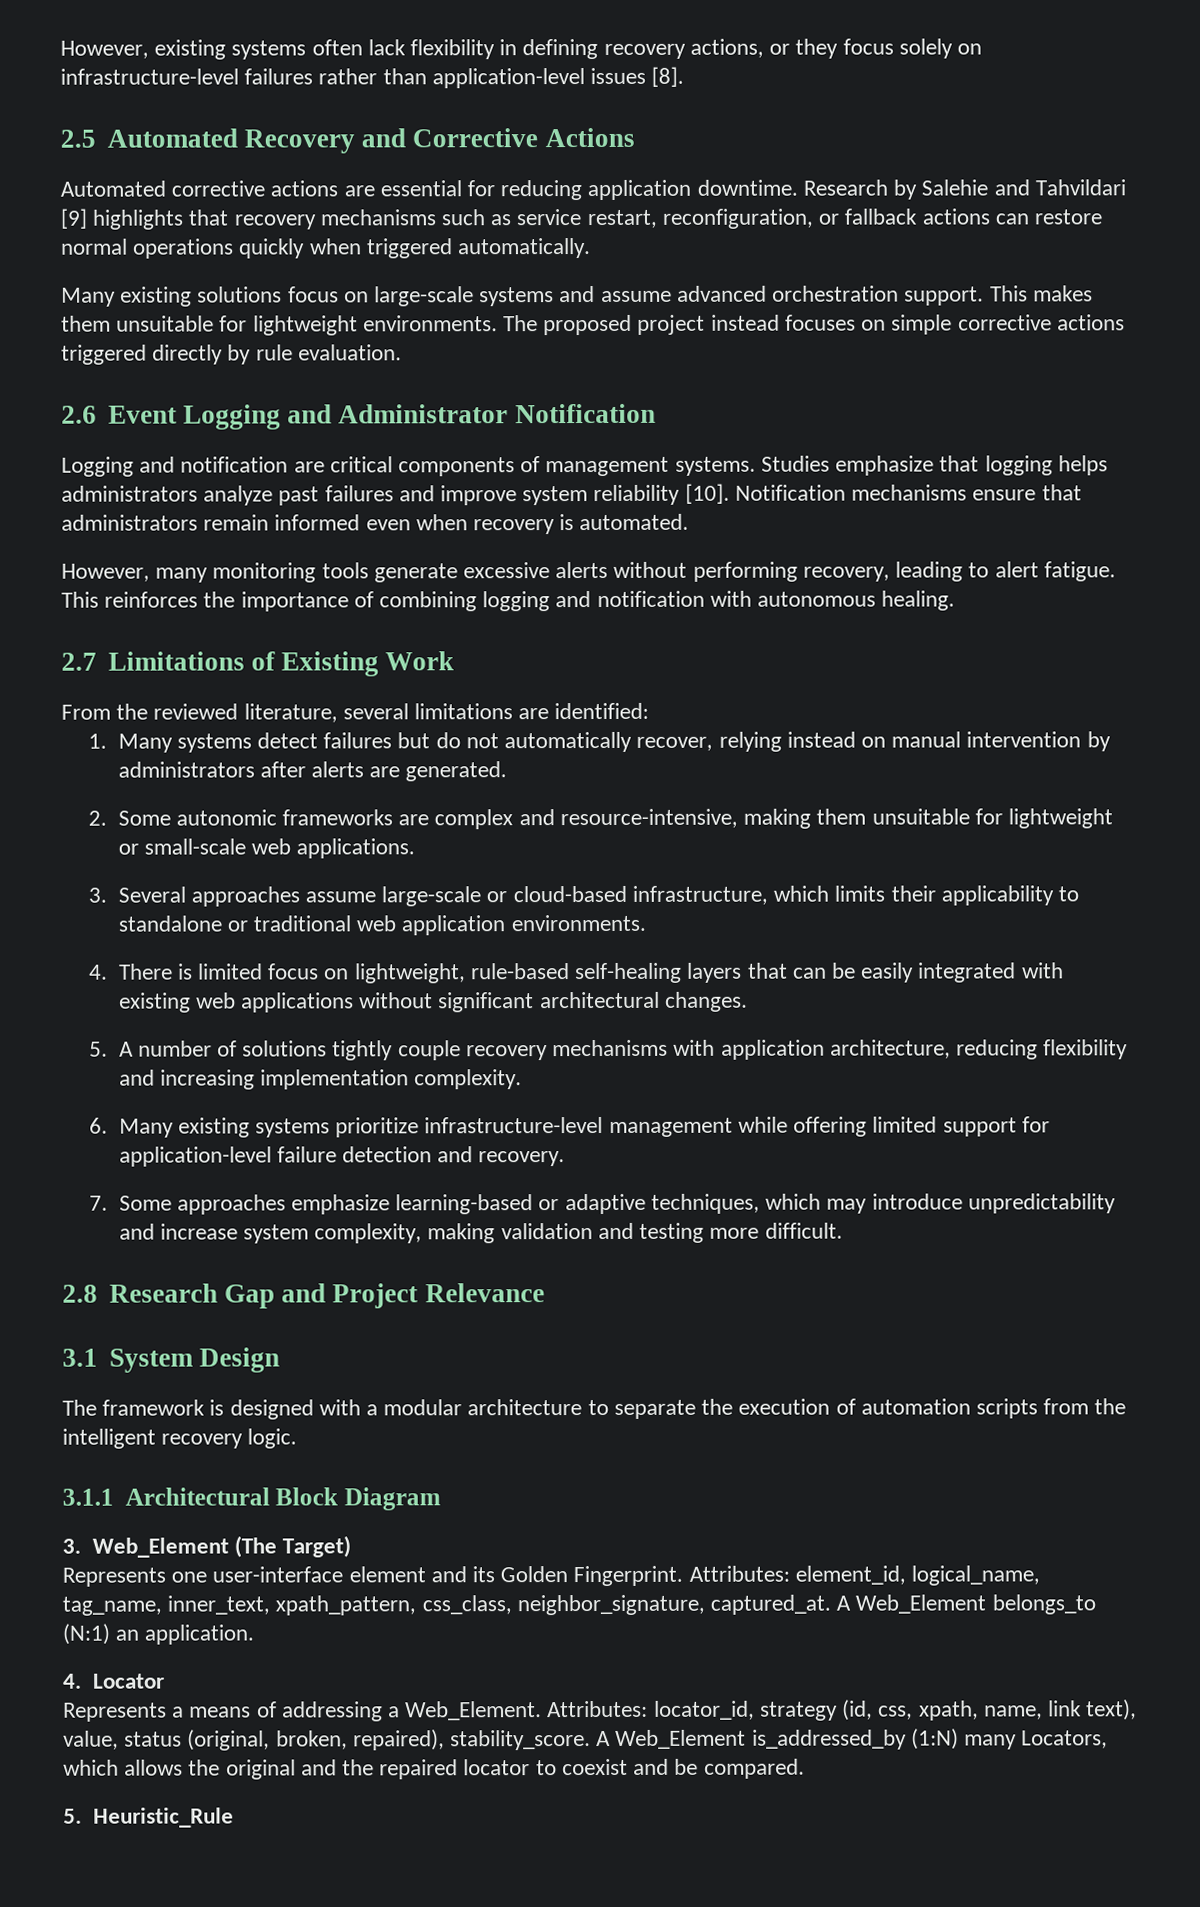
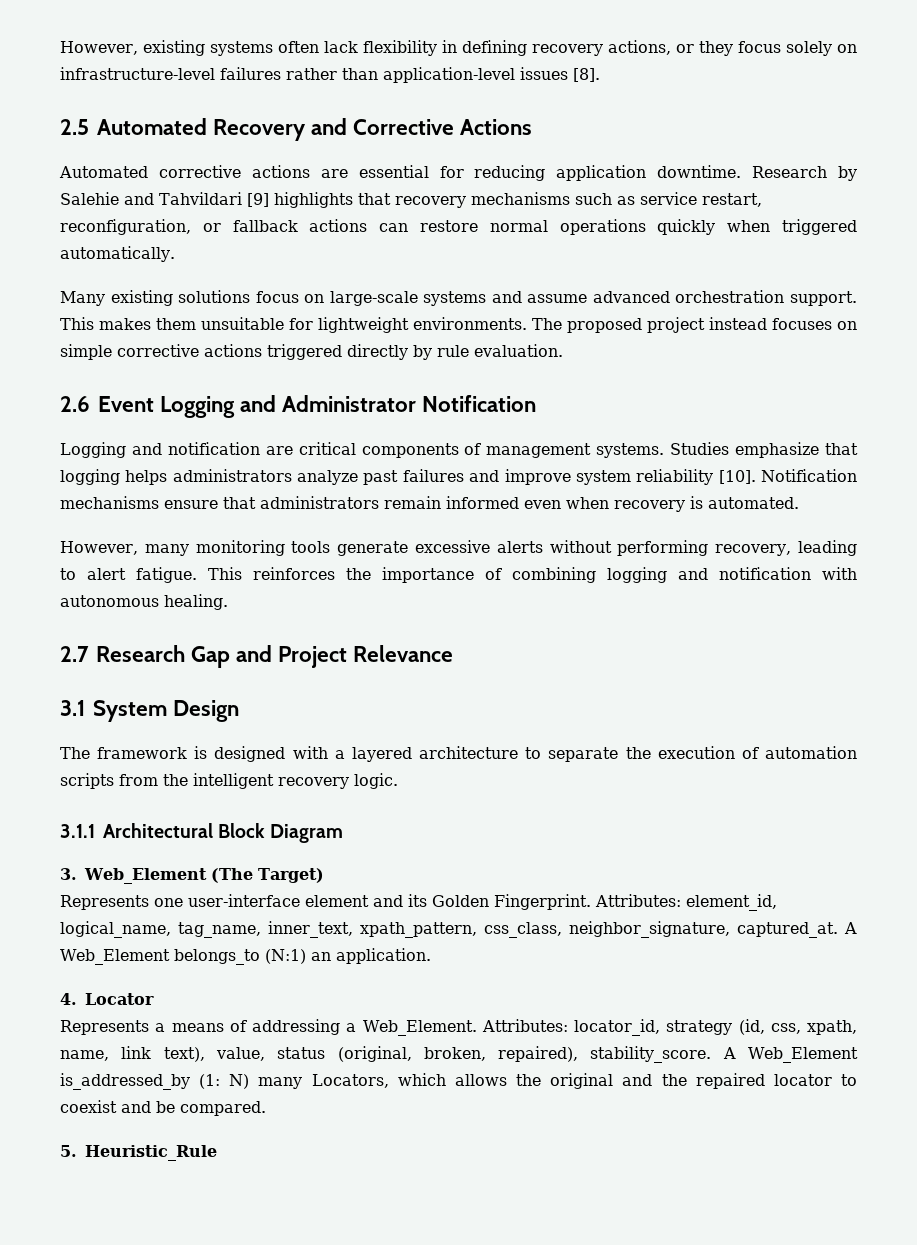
[107,651,455,677] [61,702,650,723] [88,731,1111,753] [117,761,508,782] [88,808,1113,830] [117,838,416,859] [88,885,1079,907] [117,914,646,936] [89,962,1064,984] [118,991,748,1013] [89,1039,1129,1061] [118,1069,523,1090] [89,1116,1050,1138] [118,1146,566,1167] [89,1193,1116,1215] [118,1222,843,1244] [62,1284,98,1303] Limitations of Existing Work // From the reviewed literature, several limitations are identified: // 1. Many systems detect failures but do not automatically recover, relying instead on manual intervention by administrators after alerts are generated. // 2. Some autonomic frameworks are complex and resource-intensive, making them unsuitable for lightweight or small-scale web applications. // 3. Several approaches assume large-scale or cloud-based infrastructure, which limits their applicability to standalone or traditional web application environments. // 4. There is limited focus on lightweight, rule-based self-healing layers that can be easily integrated with existing web applications without significant architectural changes. // 5. A number of solutions tightly couple recovery mechanisms with application architecture, reducing flexibility and increasing implementation complexity. // 6. Many existing systems prioritize infrastructure-level management while offering limited support for application-level failure detection and recovery. // 7. Some approaches emphasize learning-based or adaptive techniques, which may introduce unpredictability and increase system complexity, making validation and testing more difficult. // 2.8 -> (89, 654) none
[383,1399,463,1416] modular -> [351,747,412,762] layered
[910,1728,959,1750] (1:N) -> [199,1074,250,1089] (1: N)

